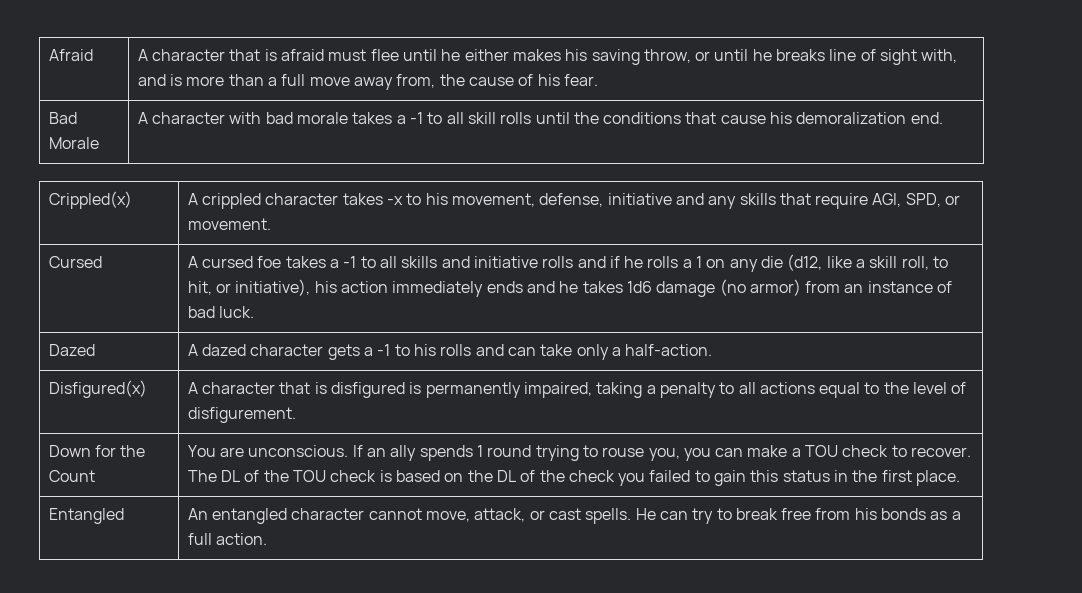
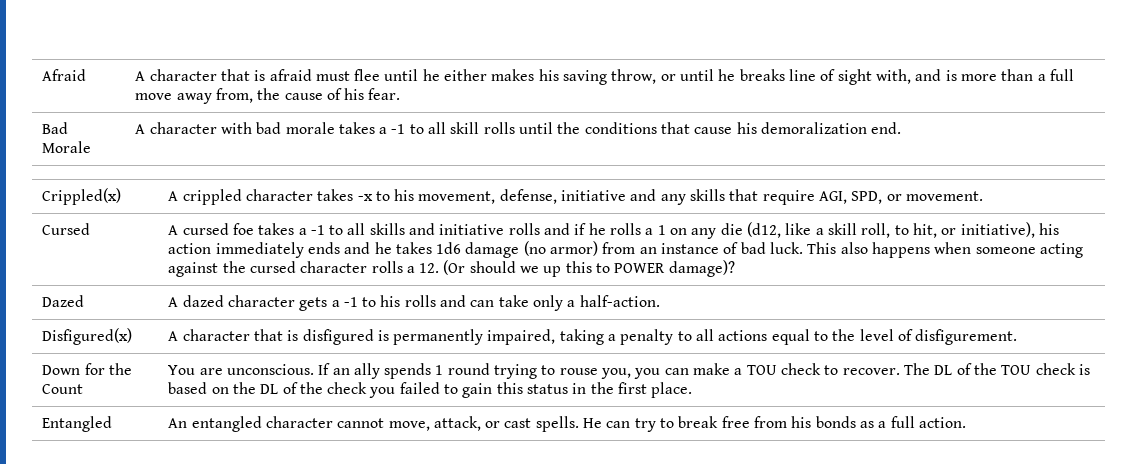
(254, 312) none -> [807,242,1083,258] [168,260,735,277] This also happens when someone acting against the cursed character rolls a 12. (Or should we up this to POWER damage)?

